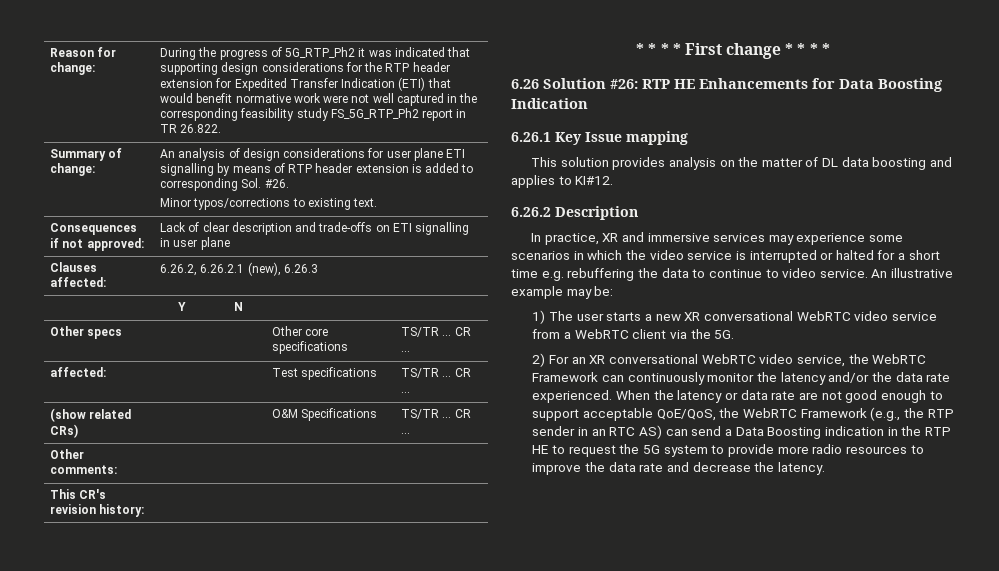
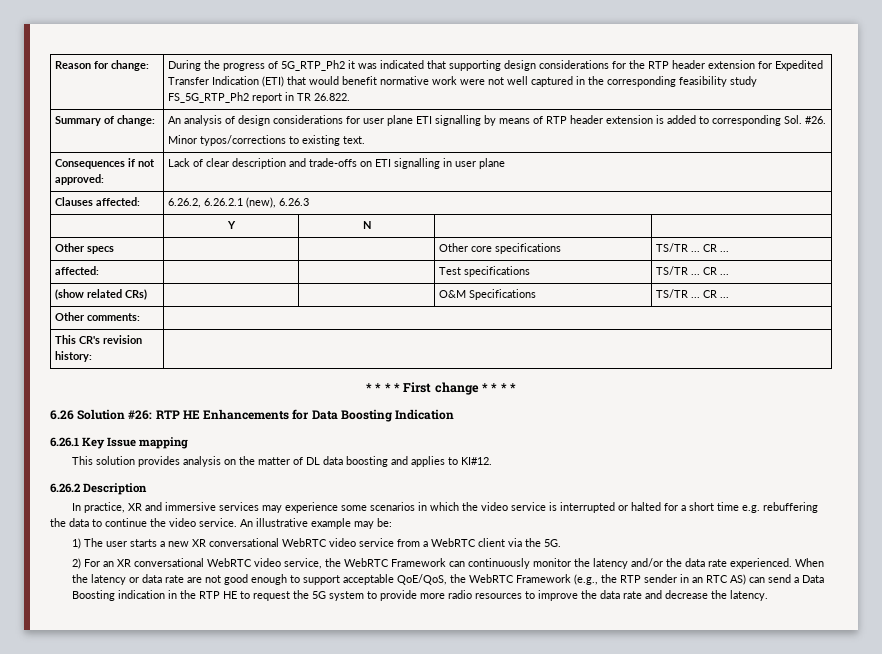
[765,269,779,278] to -> [150,518,166,527] the

